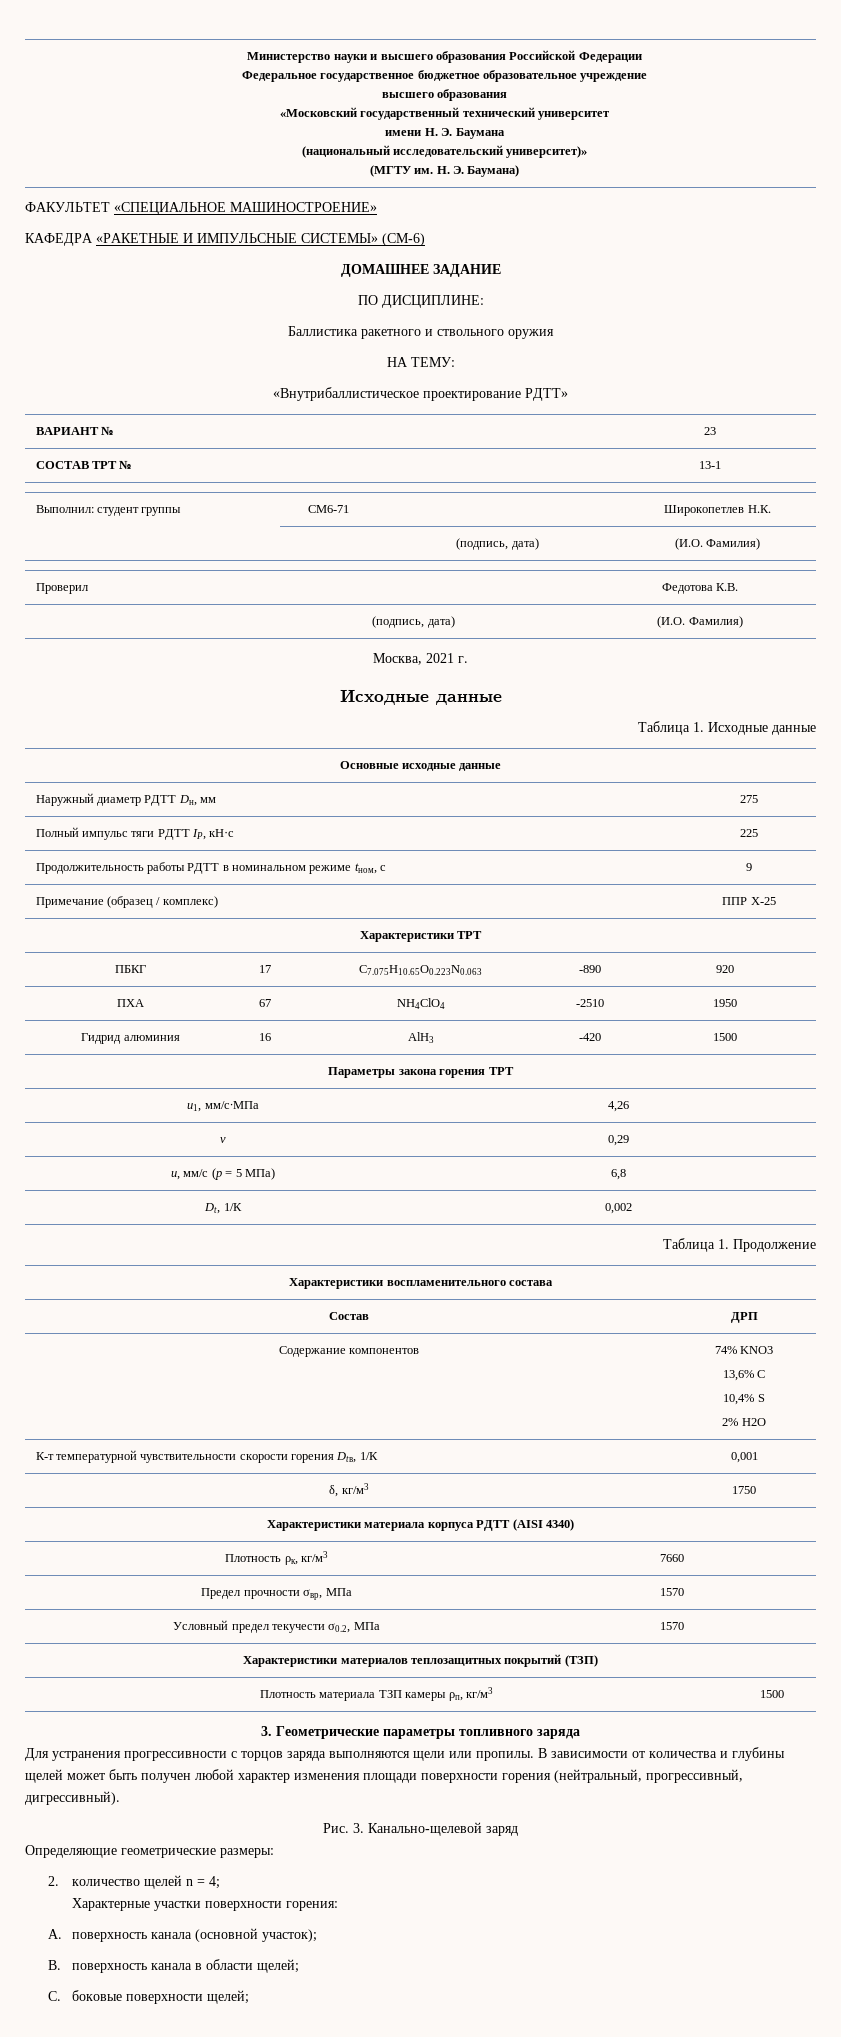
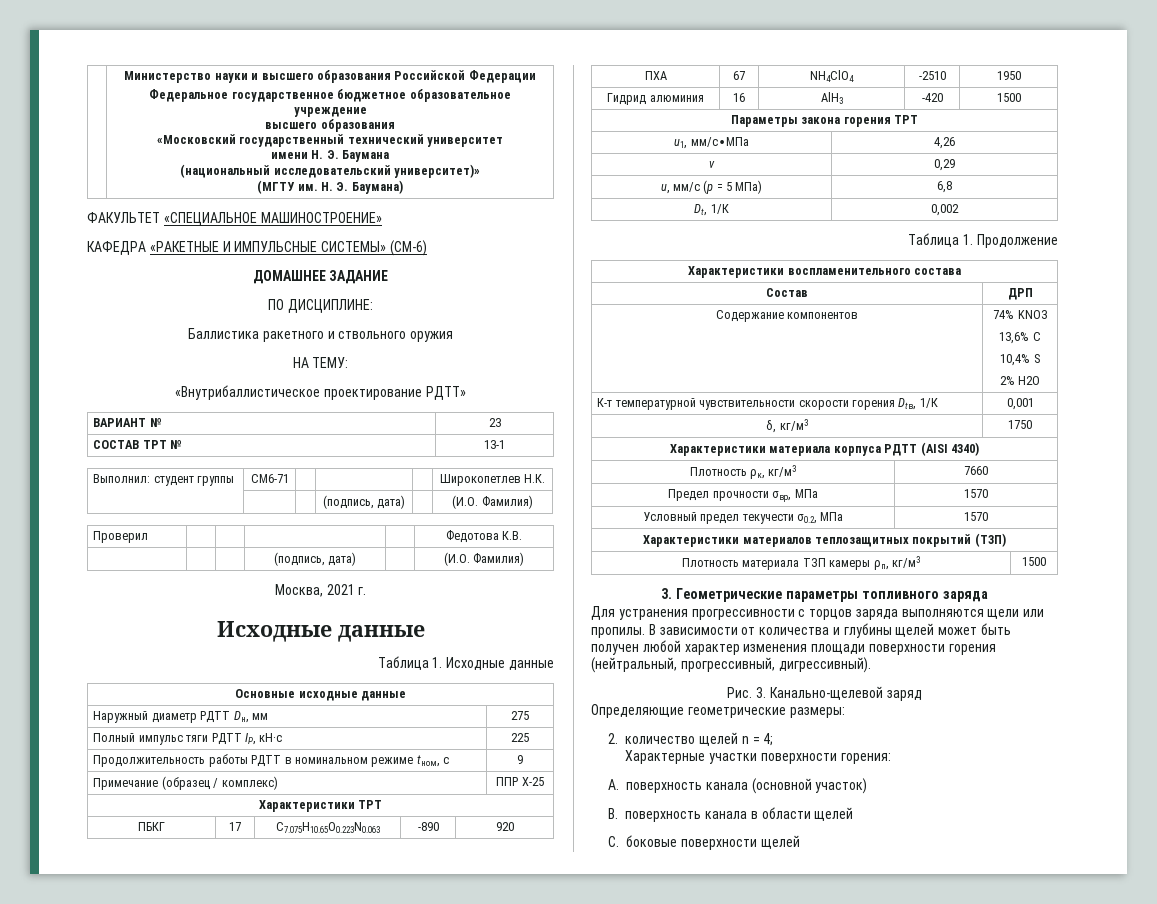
[261,1929,317,1942] участок); -> [815,778,868,794] участок)
[256,1959,299,1973] щелей; -> [814,807,854,821] щелей
[206,1990,249,2004] щелей; -> [760,835,800,849] щелей

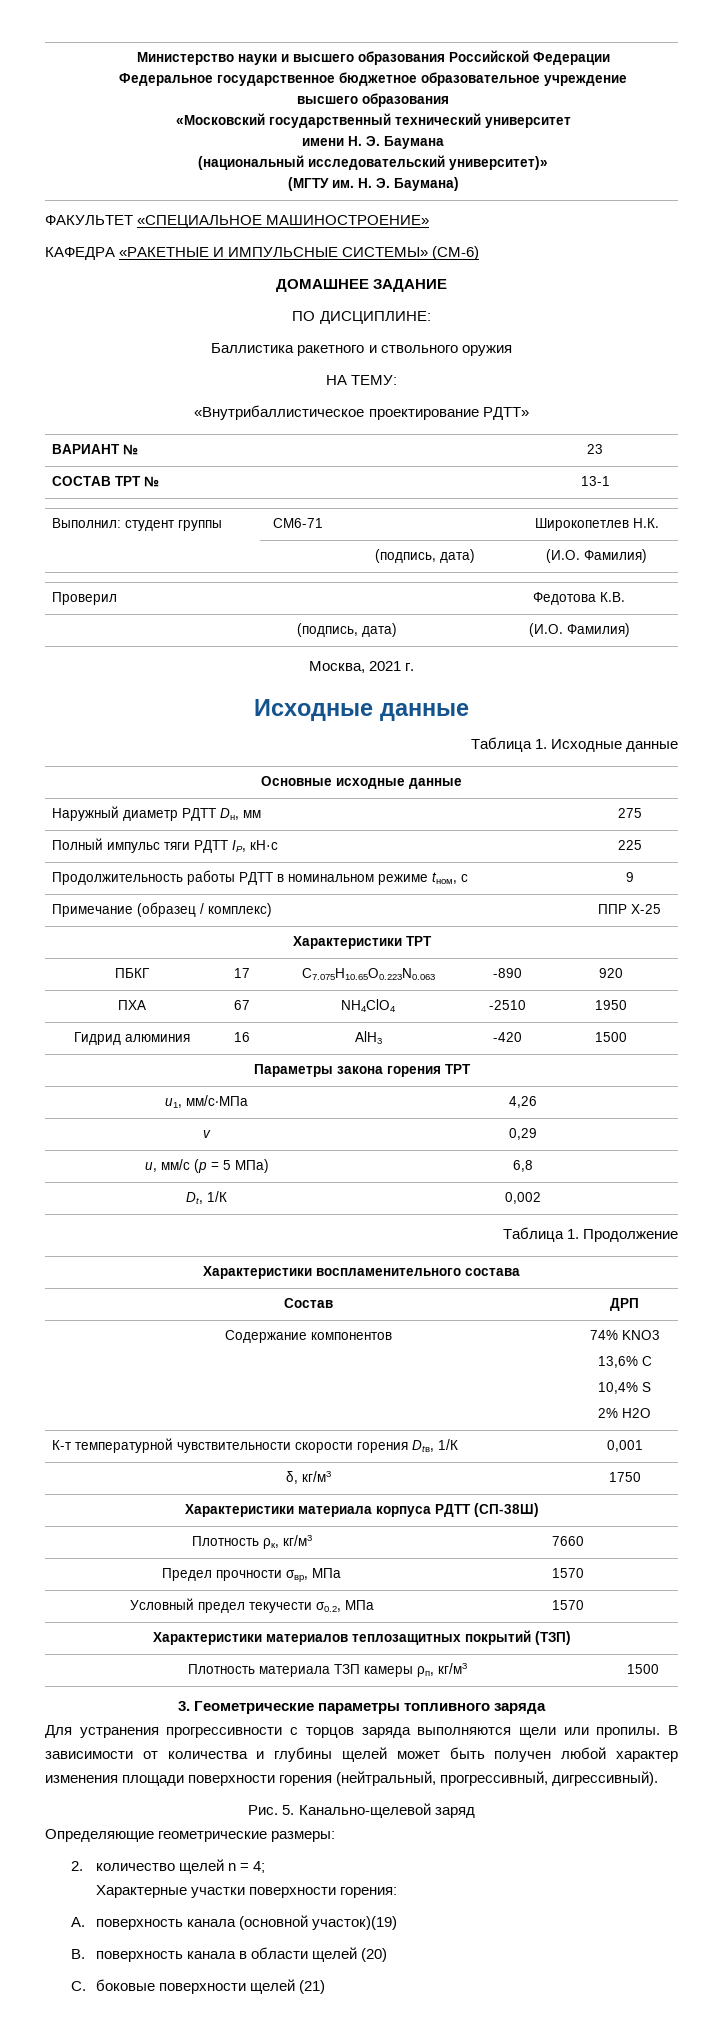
[920,442,979,456] (AISI 4340) -> [473,1503,539,1517] (СП-38Ш)
[756,687,767,698] 3. -> [282,1805,295,1815] 5.
[815,778,868,794] участок) -> [312,1916,398,1930] участок)(19)
(854, 814) none -> [361,1948,388,1962] (20)
(800, 842) none -> [299,1980,326,1994] (21)

